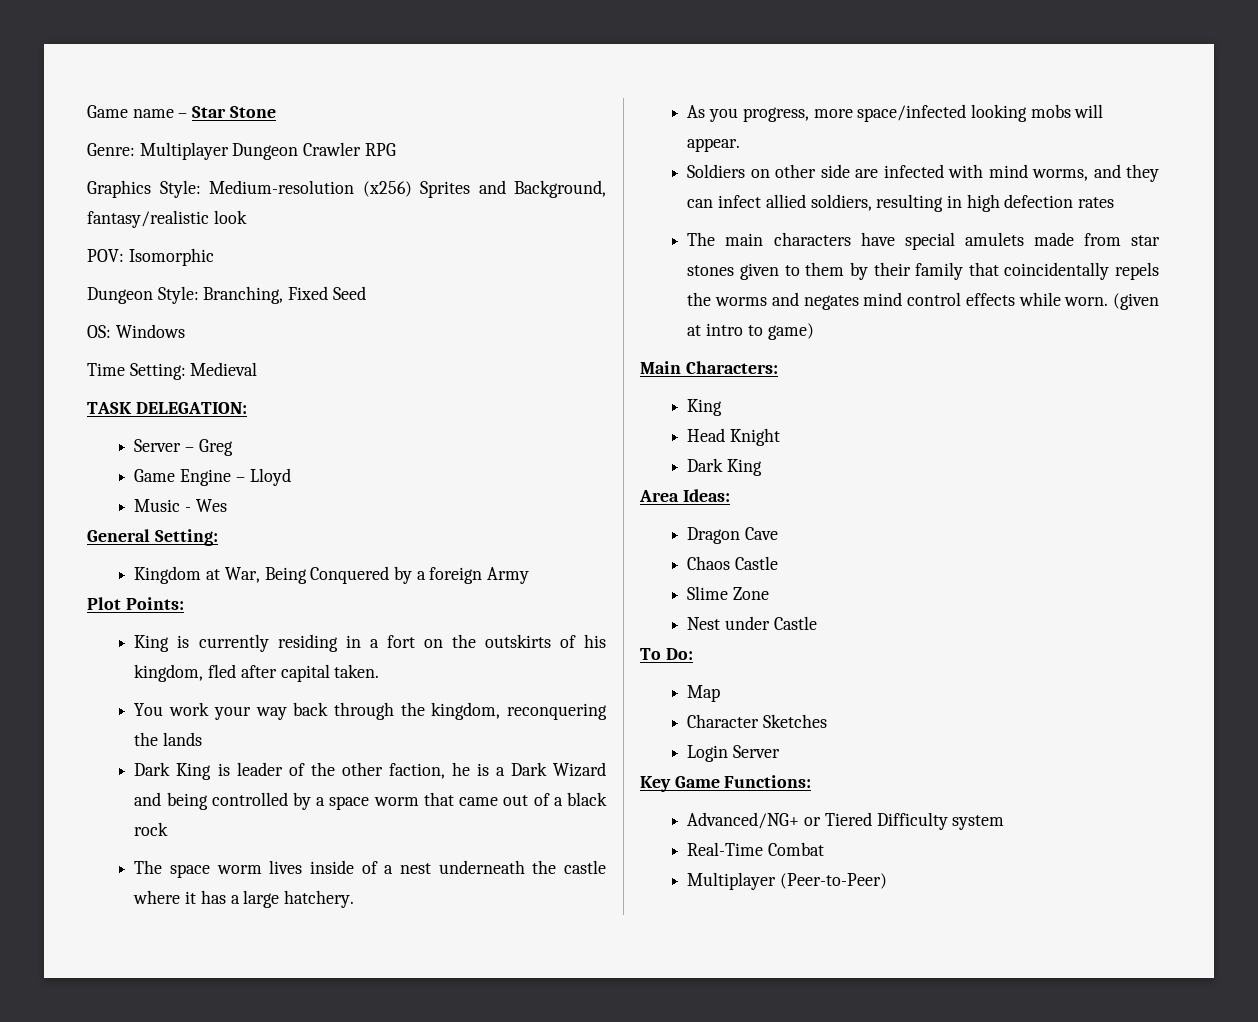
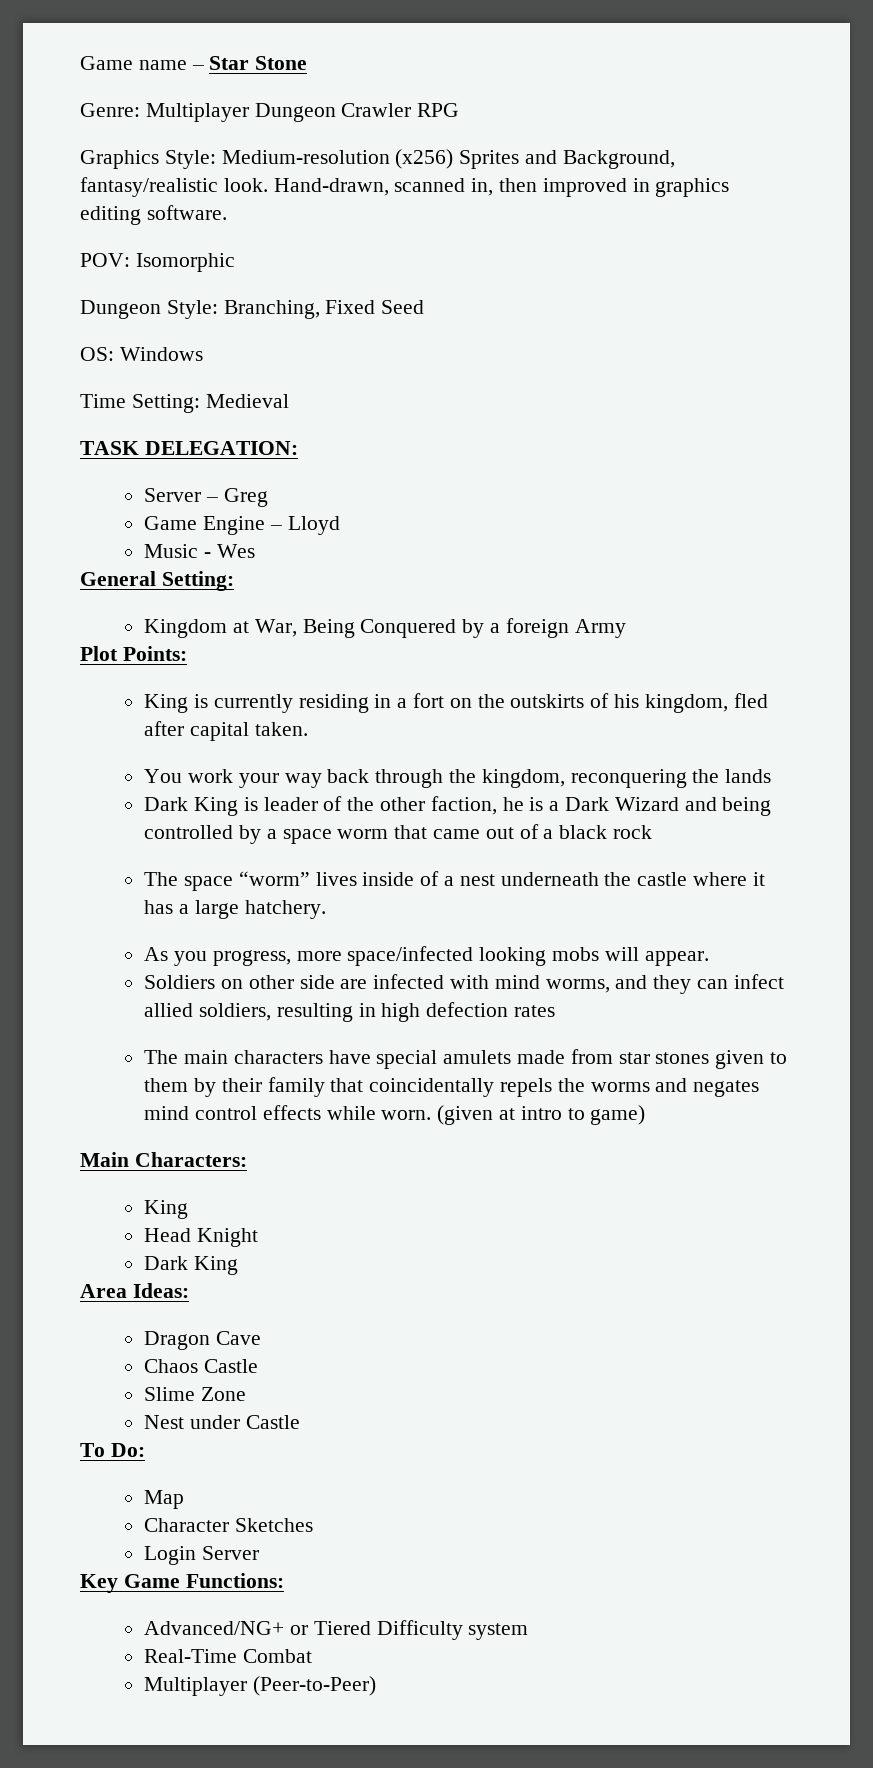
[213,210,247,224] look -> [223,178,730,197] [80,205,227,225] look. Hand-drawn, scanned in, then improved in graphics editing software.
[216,865,262,874] worm -> [238,871,310,886] “worm”

